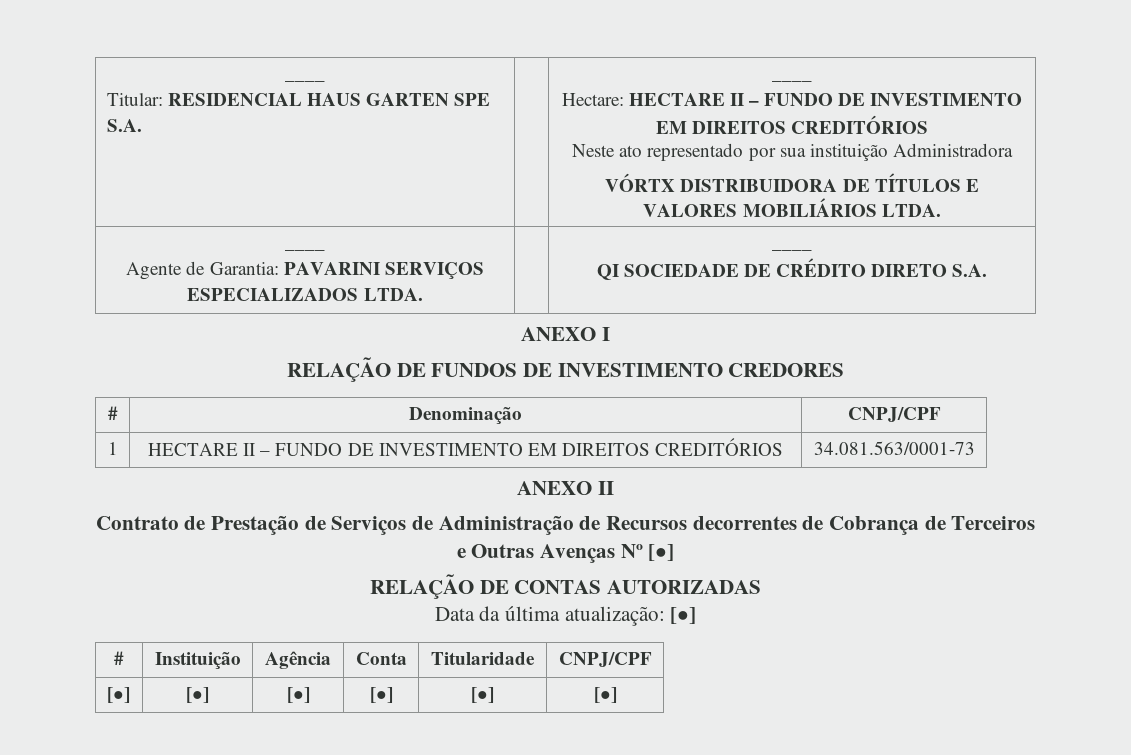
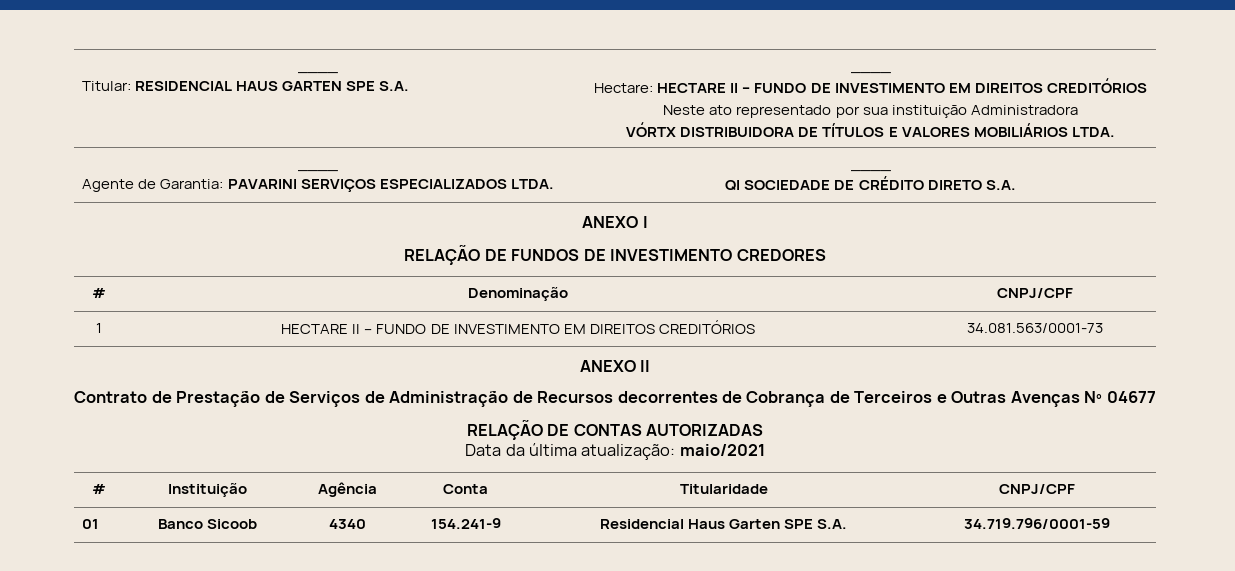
[648,544,675,561] [•] -> [1106,391,1156,403] 04677
[670,607,697,624] [•] -> [679,444,765,456] maio/2021
[106,687,130,703] [186,687,209,703] [286,687,310,703] [369,687,393,703] [471,687,494,703] [593,687,617,703] [•] | [•] | [•] | [•] | [•] | [•] -> [81,519,99,529] [157,519,258,529] [329,519,366,529] [430,518,501,529] [599,519,848,529] [964,518,1110,529] 01 | Banco Sicoob | 4340 | 154.241-9 | Residencial Haus Garten SPE S.A. | 34.719.796/0001-59

